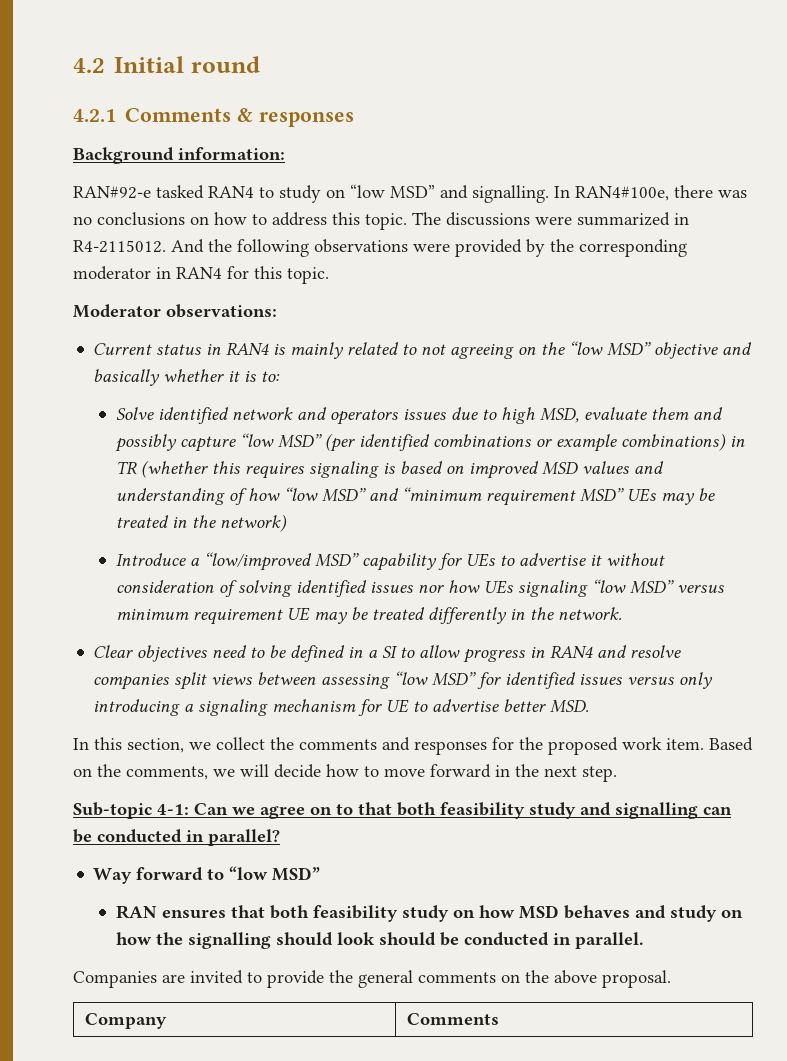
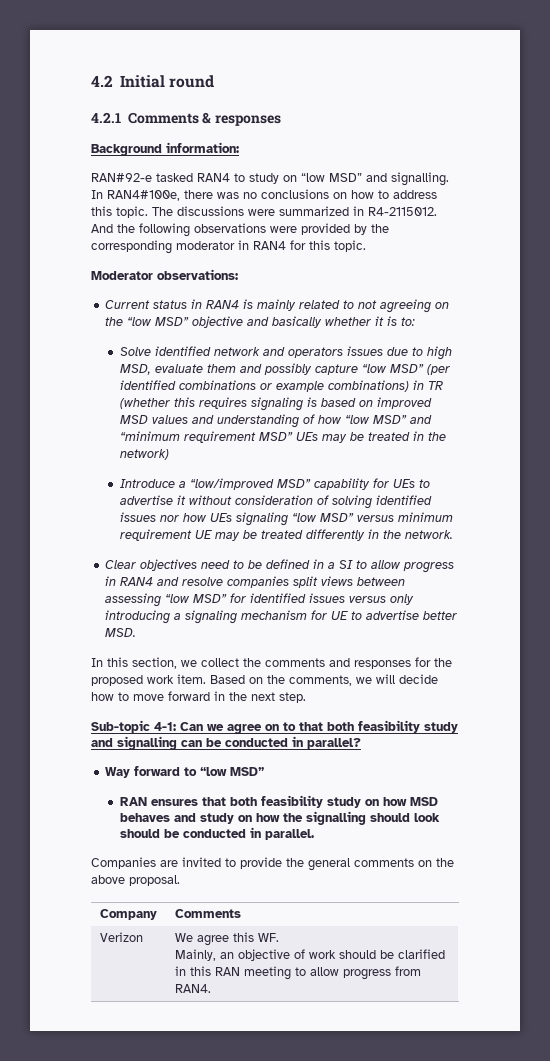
(500, 1019) none -> [99,932,143,942] [174,932,279,946] [174,949,445,961] [174,966,421,980] [174,984,211,993] // Verizon | We agree this WF. // Mainly, an objective of work should be clarified in this RAN meeting to allow progress from RAN4.

